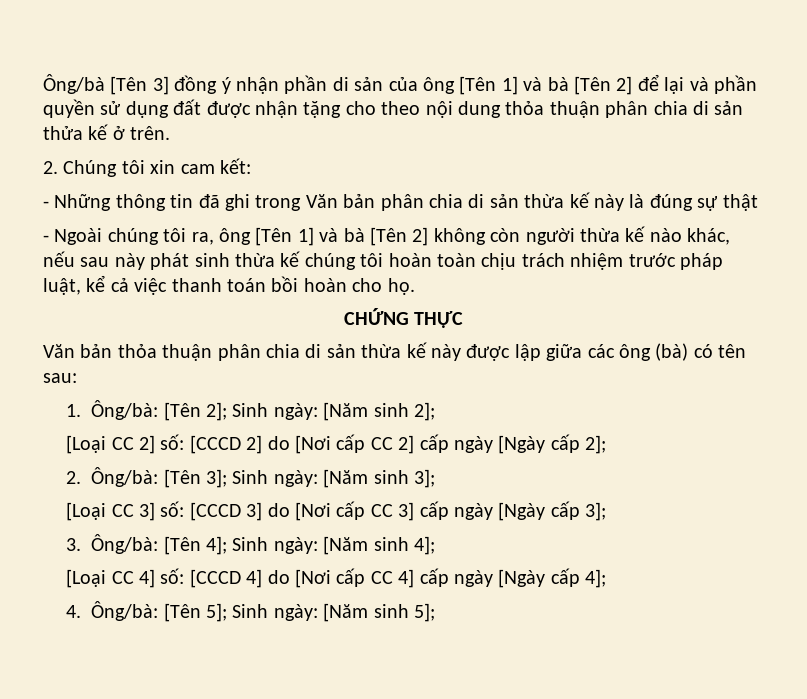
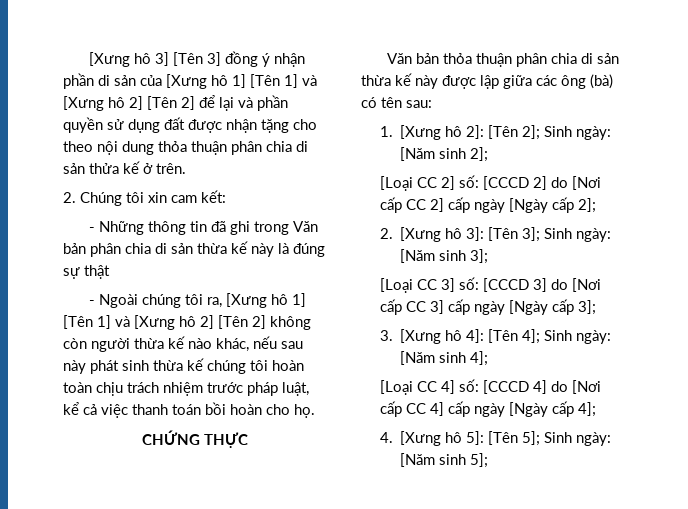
[43,74,105,94] Ông/bà -> [89,52,170,67] [Xưng hô 3]
[422,76,569,95] ông [Tên 1] và bà -> [166,74,317,89] [63,96,143,111] [Xưng hô 1] [Tên 1] và [Xưng hô 2]
[219,227,365,246] ông [Tên 1] và bà -> [226,293,307,308] [63,315,214,330] [Xưng hô 1] [Tên 1] và [Xưng hô 2]
[91,400,159,420] Ông/bà: -> [400,125,485,140] [Xưng hô 2]:
[91,467,159,487] Ông/bà: -> [400,227,485,242] [Xưng hô 3]:
[91,534,159,554] Ông/bà: -> [400,329,485,344] [Xưng hô 4]:
[91,601,159,621] Ông/bà: -> [400,431,485,446] [Xưng hô 5]:

